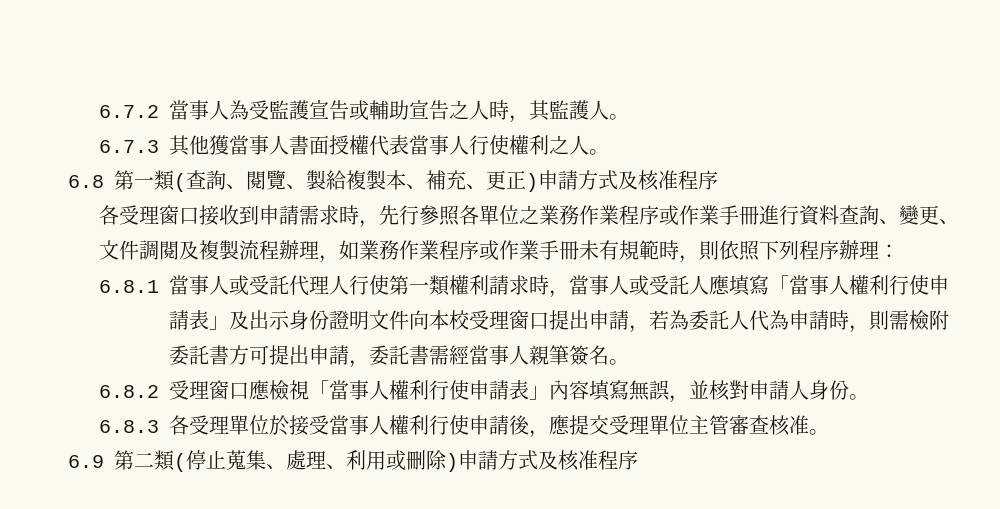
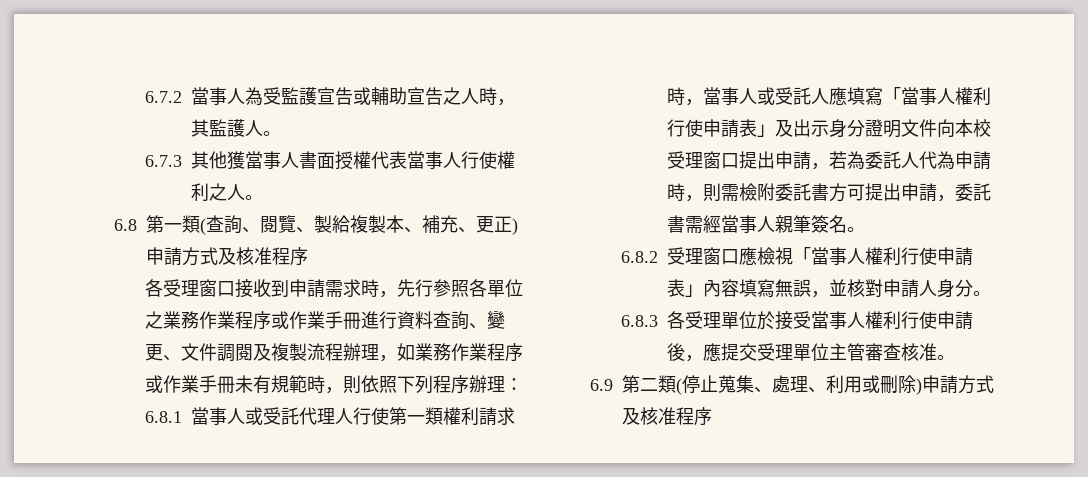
[309,310,330,330] 份 -> [846,119,865,137] 分
[829,380,850,400] 份 -> [954,279,973,297] 分

